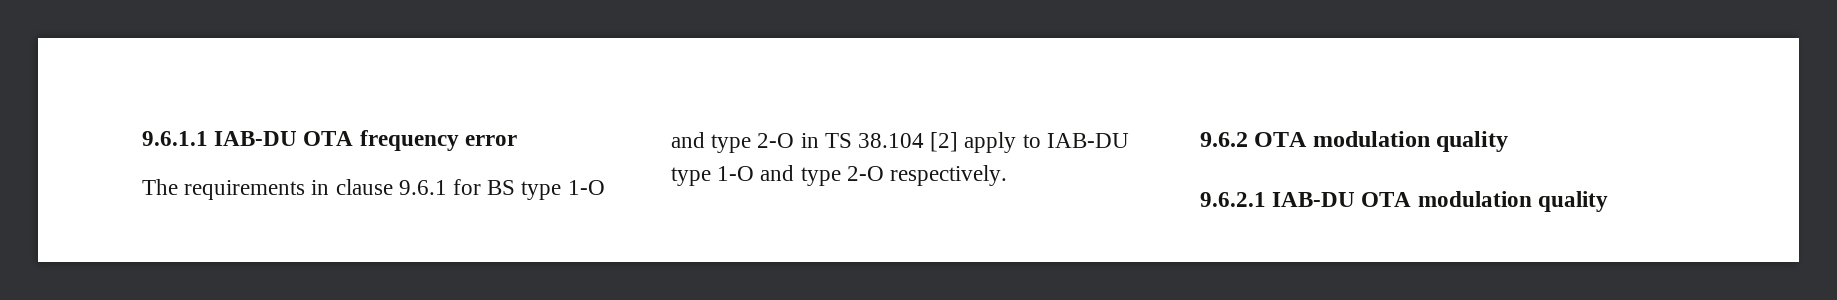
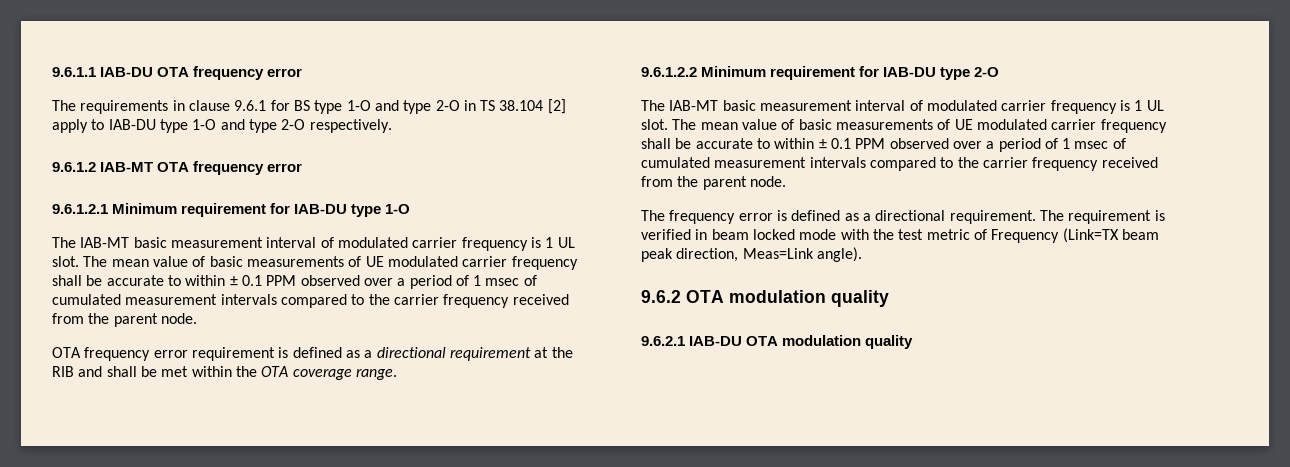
(1008, 175) none -> [52,161,303,175] [52,203,411,217] [52,237,575,251] [52,256,578,270] [52,275,537,289] [52,294,569,308] [52,313,197,327] [52,347,573,361] [52,366,397,380] [641,66,1000,80] [641,100,1164,114] [641,119,1167,133] [641,138,1126,152] [641,157,1158,171] [641,176,786,190] [641,210,1165,224] [641,228,1159,243] [641,247,862,262] // 9.6.1.2 IAB-MT OTA frequency error // 9.6.1.2.1 Minimum requirement for IAB-DU type 1-O // The IAB-MT basic measurement interval of modulated carrier frequency is 1 UL slot. The mean value of basic measurements of UE modulated carrier frequency shall be accurate to within ± 0.1 PPM observed over a period of 1 msec of cumulated measurement intervals compared to the carrier frequency received from the parent node. // OTA frequency error requirement is defined as a directional requirement at the RIB and shall be met within the OTA coverage range. // 9.6.1.2.2 Minimum requirement for IAB-DU type 2-O // The IAB-MT basic measurement interval of modulated carrier frequency is 1 UL slot. The mean value of basic measurements of UE modulated carrier frequency shall be accurate to within ± 0.1 PPM observed over a period of 1 msec of cumulated measurement intervals compared to the carrier frequency received from the parent node. // The frequency error is defined as a directional requirement. The requirement is verified in beam locked mode with the test metric of Frequency (Link=TX beam peak direction, Meas=Link angle).

